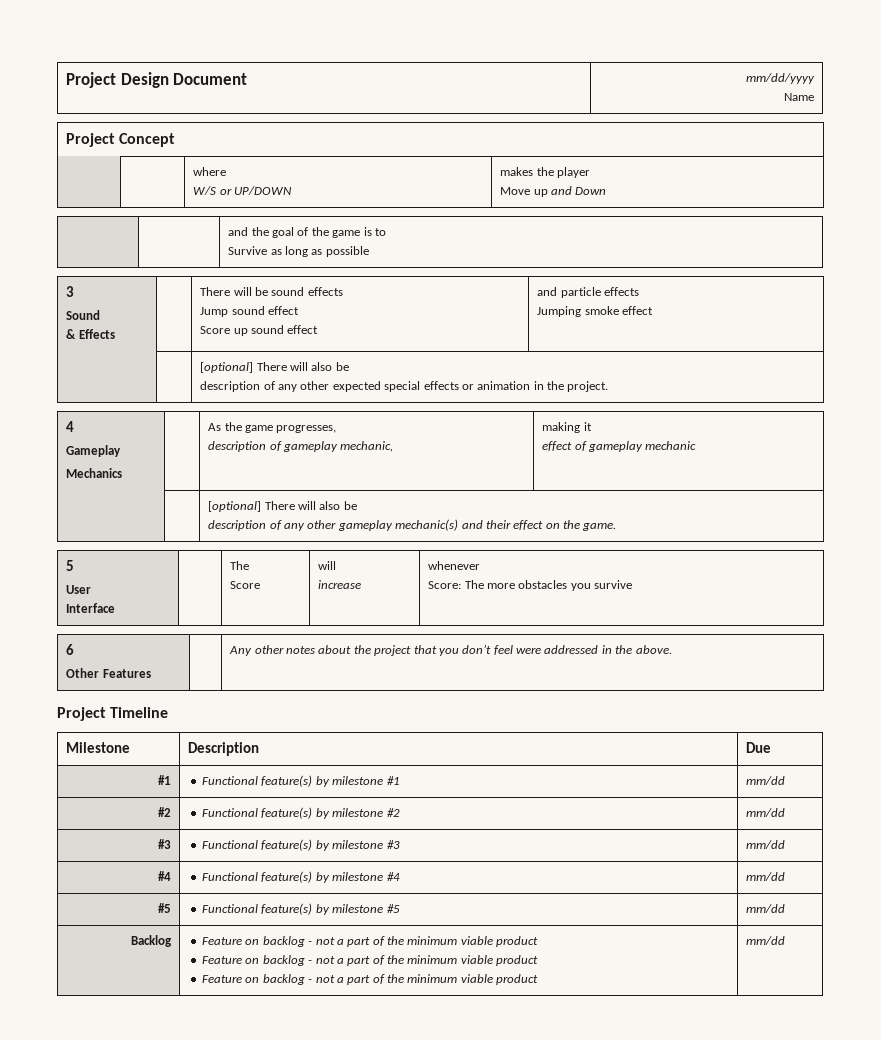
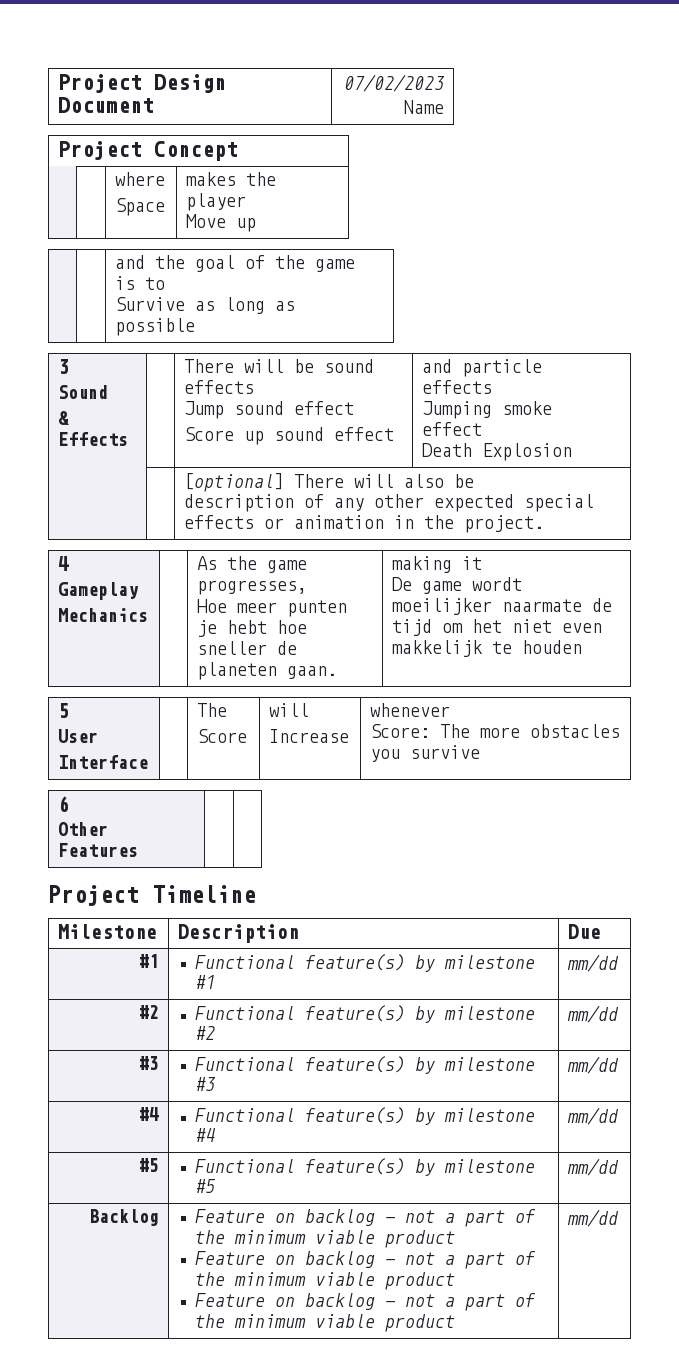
[745,73,815,84] mm/dd/yyyy -> [343,74,445,92] 07/02/2023
[193,186,292,195] W/S or UP/DOWN -> [115,198,166,216] Space
[550,186,607,195] and Down -> (257, 225) none
(653, 310) none -> [422,443,573,461] // Death Explosion
[208,441,394,452] [542,422,592,433] [542,441,697,452] [208,501,357,512] [208,519,617,531] description of gameplay mechanic, | making it // effect of gameplay mechanic // | | [optional] There will also be // description of any other gameplay mechanic(s) and their effect on the game. -> [197,599,348,617] [197,620,308,637] [197,641,298,655] [197,662,338,680] [392,556,483,573] [392,577,523,594] [392,598,613,615] [392,619,603,636] [392,640,583,657] Hoe meer punten je hebt hoe sneller de planeten gaan. | making it // De game wordt moeilijker naarmate de tijd om het niet even makkelijk te houden
[318,580,362,589] increase -> [269,729,350,743] Increase
[229,644,672,656] Any other notes about the project that you don’t feel were addressed in the above. -> (139, 850) none

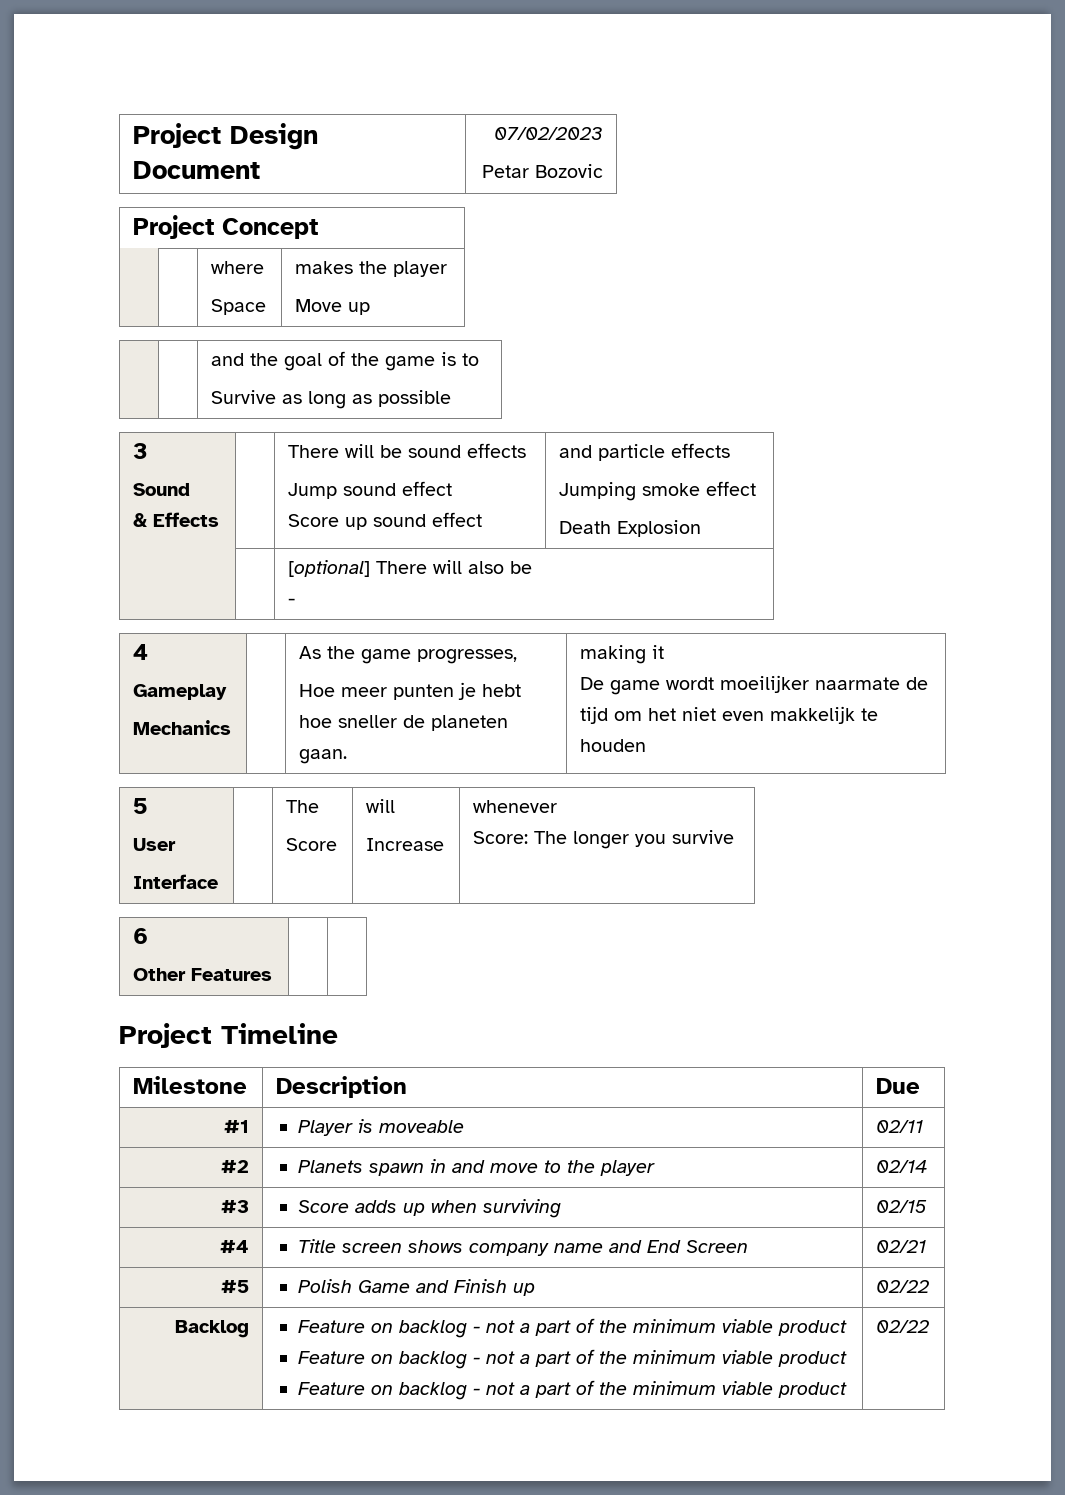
[403,100,444,114] Name -> [481,164,603,178] Petar Bozovic
[184,494,595,512] [184,515,545,533] description of any other expected special effects or animation in the project. -> [288,598,296,605] -
[480,724,621,738] more obstacles -> [573,831,630,849] longer
[194,954,535,972] [194,975,215,989] [567,954,620,972] [138,1005,159,1019] [194,1005,535,1023] [194,1026,215,1040] [567,1005,620,1023] [138,1056,159,1070] [194,1056,535,1074] [194,1077,216,1091] [567,1056,620,1074] [138,1107,159,1121] [194,1107,535,1125] [194,1128,216,1142] [567,1107,620,1125] [138,1158,159,1172] [194,1158,535,1176] [194,1179,216,1193] [567,1158,620,1176] Functional feature(s) by milestone #1 | mm/dd // #2 | Functional feature(s) by milestone #2 | mm/dd // #3 | Functional feature(s) by milestone #3 | mm/dd // #4 | Functional feature(s) by milestone #4 | mm/dd // #5 | Functional feature(s) by milestone #5 | mm/dd -> [298,1119,465,1136] [876,1120,924,1133] [220,1160,249,1173] [298,1159,656,1176] [876,1160,929,1173] [220,1200,249,1213] [298,1199,562,1218] [876,1200,928,1213] [219,1240,249,1253] [298,1239,749,1256] [876,1240,927,1253] [220,1280,249,1293] [298,1279,536,1296] [876,1280,930,1293] Player is moveable | 02/11 // #2 | Planets spawn in and move to the player | 02/14 // #3 | Score adds up when surviving | 02/15 // #4 | Title screen shows company name and End Screen | 02/21 // #5 | Polish Game and Finish up | 02/22
[567,1209,620,1227] mm/dd -> [876,1320,930,1333] 02/22

